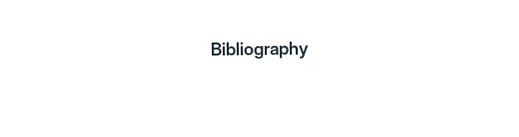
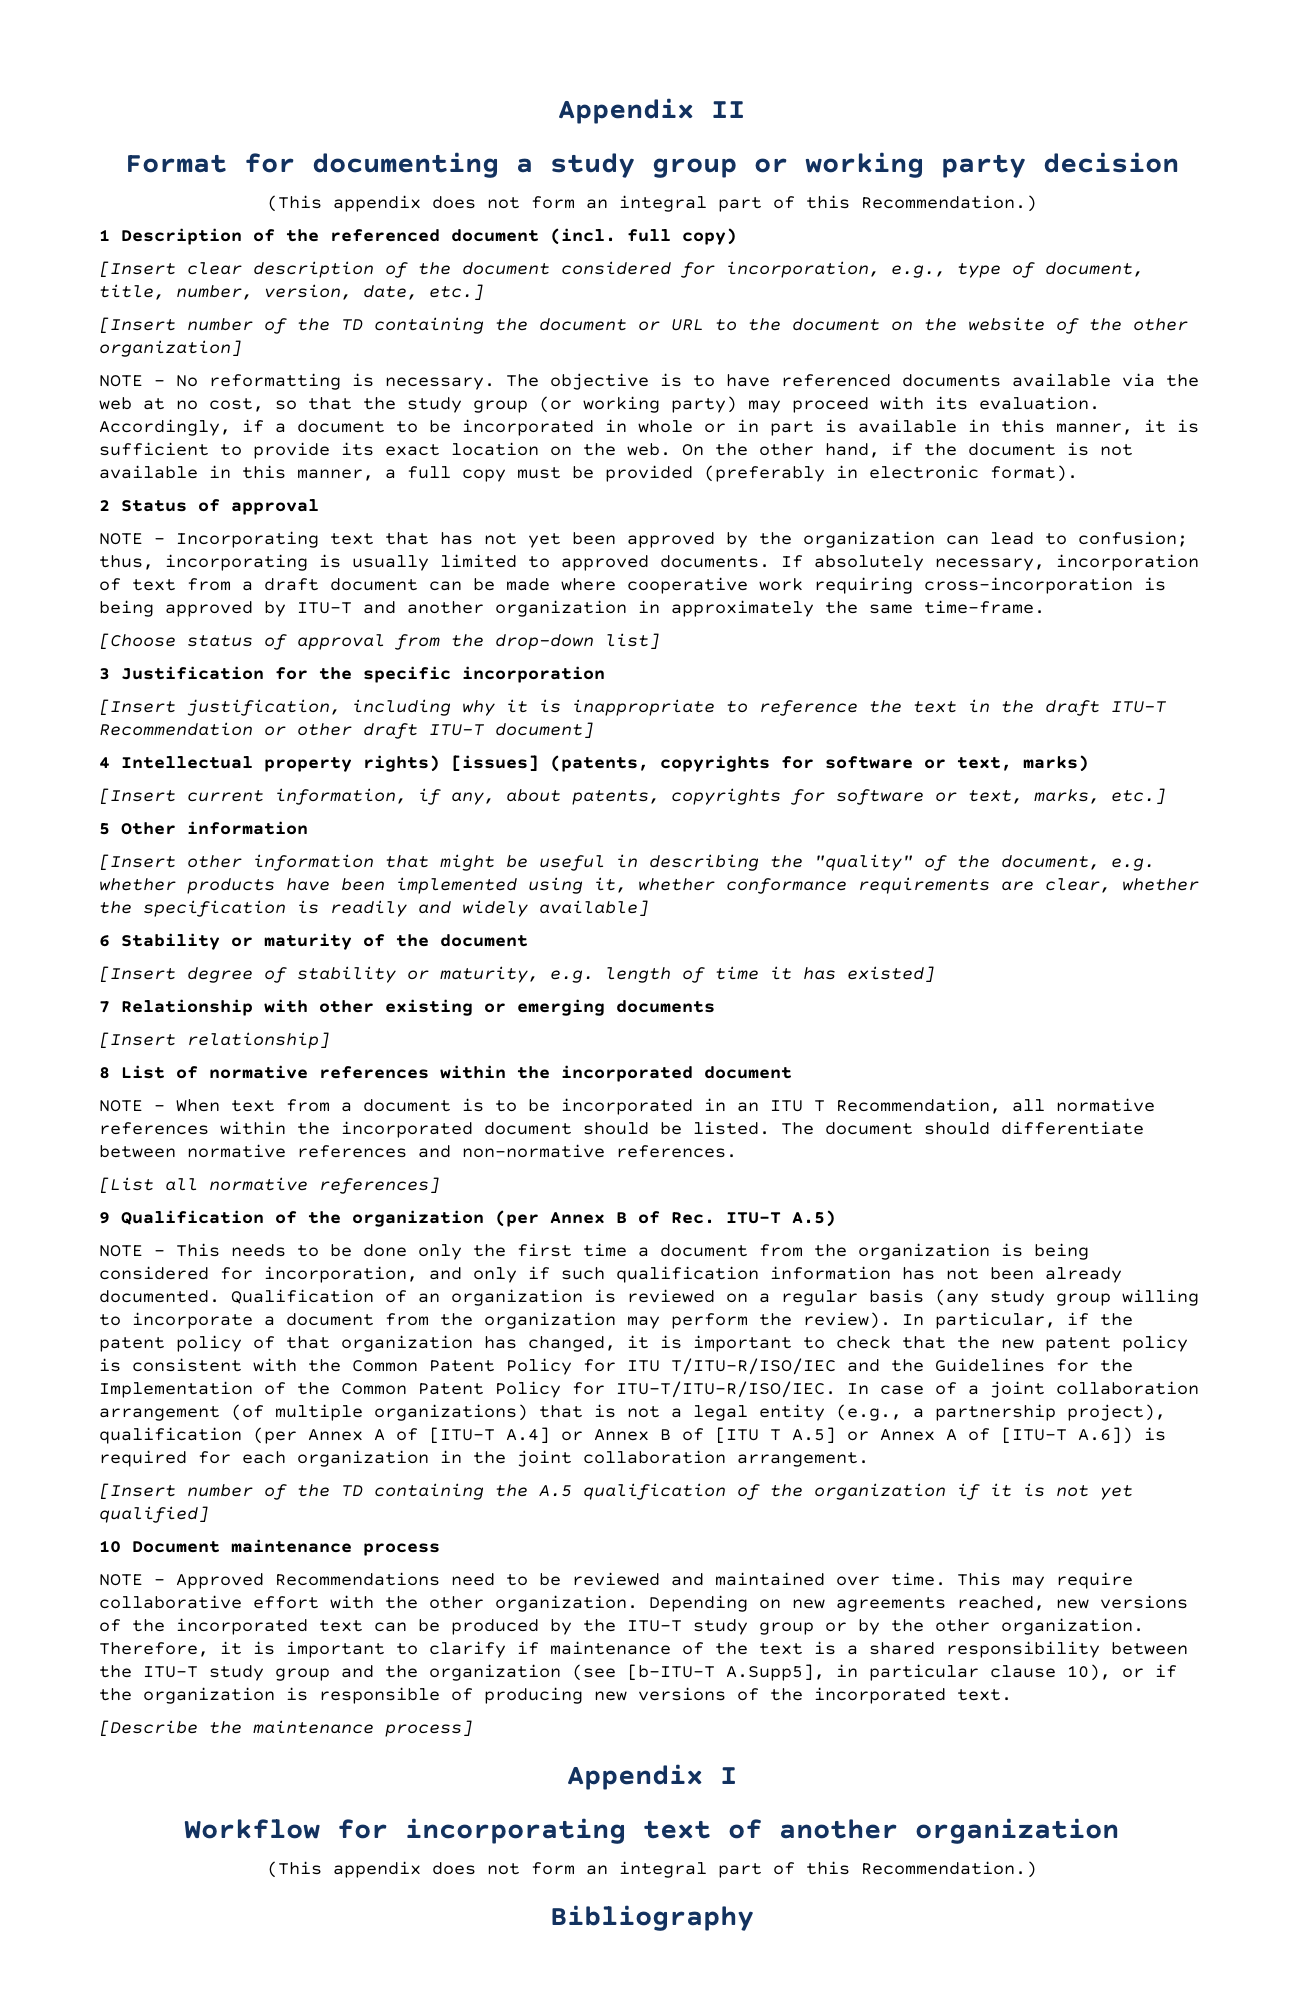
(210, 50) none -> [558,98,745,124] [124,152,1179,178] [266,195,1037,212] [99,228,737,245] [99,261,1144,278] [99,284,484,301] [99,317,1188,334] [99,340,242,357] [99,373,1199,390] [99,396,1100,413] [99,419,1199,436] [99,442,1133,459] [99,465,1078,482] [99,499,319,515] [99,531,1188,548] [99,554,1199,571] [99,577,1166,594] [99,600,1045,617] [99,633,660,650] [99,666,605,683] [99,699,1167,716] [99,722,594,739] [99,755,1089,772] [99,788,1166,805] [99,821,308,835] [99,854,1155,871] [99,877,1199,894] [99,900,649,917] [99,933,528,950] [99,966,935,983] [99,999,715,1016] [99,1032,330,1049] [99,1065,792,1082] [99,1098,1155,1115] [99,1121,1144,1138] [99,1144,737,1158] [99,1177,440,1194] [99,1210,836,1227] [99,1243,1089,1260] [99,1266,1122,1283] [99,1289,1199,1306] [99,1312,1133,1329] [99,1335,1188,1352] [99,1358,1133,1375] [99,1381,1199,1398] [99,1404,1166,1421] [99,1427,1166,1444] [99,1450,869,1467] [99,1483,1133,1500] [99,1506,209,1523] [99,1539,440,1556] [99,1572,1133,1589] [99,1595,1188,1612] [99,1618,1144,1635] [99,1641,1188,1658] [99,1664,1177,1681] [99,1687,1012,1704] [99,1720,473,1737] [566,1764,737,1790] [184,1818,1119,1844] [266,1861,1037,1878] Appendix II // Format for documenting a study group or working party decision // (This appendix does not form an integral part of this Recommendation.) // 1 Description of the referenced document (incl. full copy) // [Insert clear description of the document considered for incorporation, e.g., type of document, title, number, version, date, etc.] // [Insert number of the TD containing the document or URL to the document on the website of the other organization] // NOTE – No reformatting is necessary. The objective is to have referenced documents available via the web at no cost, so that the study group (or working party) may proceed with its evaluation. Accordingly, if a document to be incorporated in whole or in part is available in this manner, it is sufficient to provide its exact location on the web. On the other hand, if the document is not available in this manner, a full copy must be provided (preferably in electronic format). // 2 Status of approval // NOTE – Incorporating text that has not yet been approved by the organization can lead to confusion; thus, incorporating is usually limited to approved documents. If absolutely necessary, incorporation of text from a draft document can be made where cooperative work requiring cross-incorporation is being approved by ITU-T and another organization in approximately the same time-frame. // [Choose status of approval from the drop-down list] // 3 Justification for the specific incorporation // [Insert justification, including why it is inappropriate to reference the text in the draft ITU-T Recommendation or other draft ITU-T document] // 4 Intellectual property rights) [issues] (patents, copyrights for software or text, marks) // [Insert current information, if any, about patents, copyrights for software or text, marks, etc.] // 5 Other information // [Insert other information that might be useful in describing the "quality" of the document, e.g. whether products have been implemented using it, whether conformance requirements are clear, whether the specification is readily and widely available] // 6 Stability or maturity of the document // [Insert degree of stability or maturity, e.g. length of time it has existed] // 7 Relationship with other existing or emerging documents // [Insert relationship] // 8 List of normative references within the incorporated document // NOTE - When text from a document is to be incorporated in an ITU T Recommendation, all normative references within the incorporated document should be listed. The document should differentiate between normative references and non-normative references. // [List all normative references] // 9 Qualification of the organization (per Annex B of Rec. ITU-T A.5) // NOTE – This needs to be done only the first time a document from the organization is being considered for incorporation, and only if such qualification information has not been already documented. Qualification of an organization is reviewed on a regular basis (any study group willing to incorporate a document from the organization may perform the review). In particular, if the patent policy of that organization has changed, it is important to check that the new patent policy is consistent with the Common Patent Policy for ITU T/ITU-R/ISO/IEC and the Guidelines for the Implementation of the Common Patent Policy for ITU-T/ITU-R/ISO/IEC. In case of a joint collaboration arrangement (of multiple organizations) that is not a legal entity (e.g., a partnership project), qualification (per Annex A of [ITU-T A.4] or Annex B of [ITU T A.5] or Annex A of [ITU-T A.6]) is required for each organization in the joint collaboration arrangement. // [Insert number of the TD containing the A.5 qualification of the organization if it is not yet qualified] // 10 Document maintenance process // NOTE – Approved Recommendations need to be reviewed and maintained over time. This may require collaborative effort with the other organization. Depending on new agreements reached, new versions of the incorporated text can be produced by the ITU-T study group or by the other organization. Therefore, it is important to clarify if maintenance of the text is a shared responsibility between the ITU-T study group and the organization (see [b-ITU-T A.Supp5], in particular clause 10), or if the organization is responsible of producing new versions of the incorporated text. // [Describe the maintenance process] // Appendix I // Workflow for incorporating text of another organization // (This appendix does not form an integral part of this Recommendation.) //

